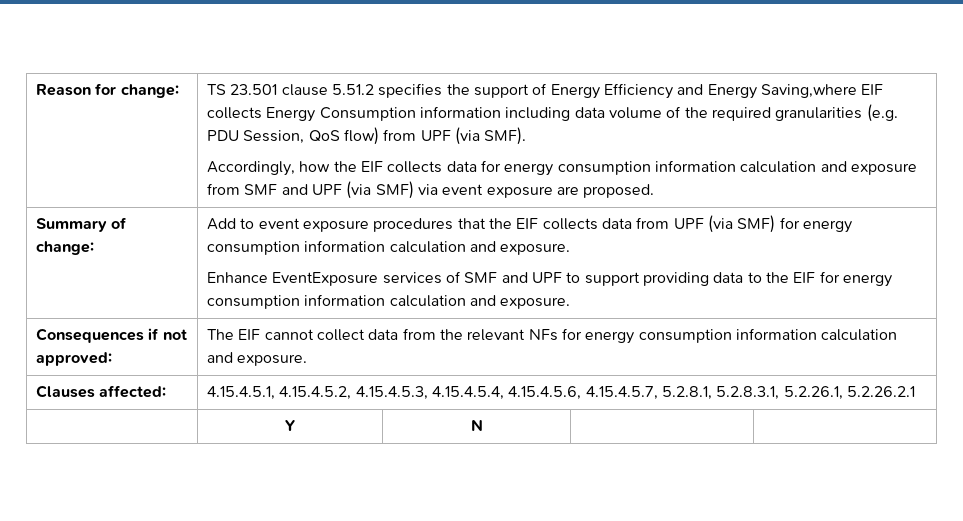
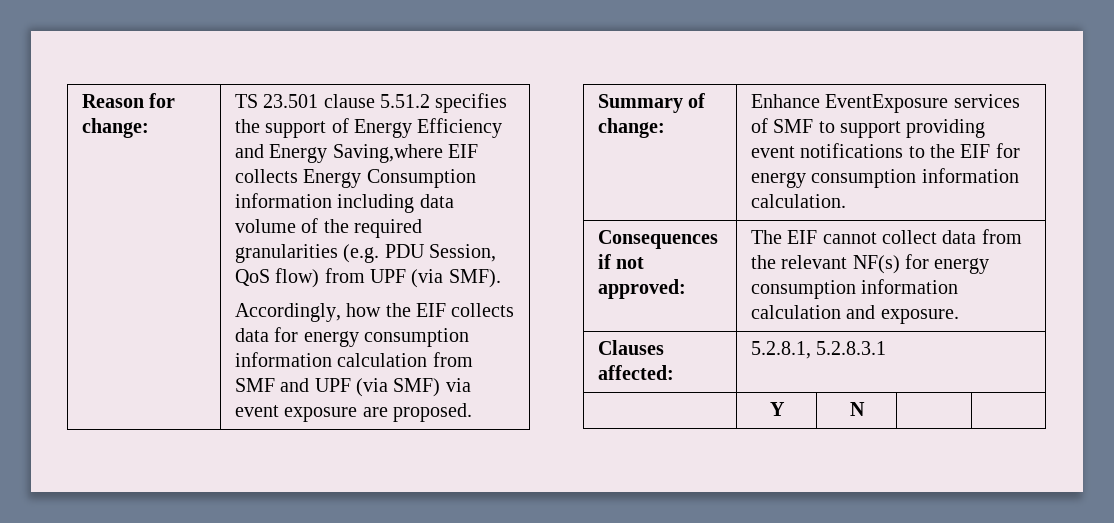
[820,161,917,175] and exposure -> (428, 360) none
[207,215,852,233] [207,240,571,255] Add to event exposure procedures that the EIF collects data from UPF (via SMF) for energy consumption information calculation and exposure. // -> (665, 128) none
[501,272,563,283] and UPF -> (814, 126) none
[713,272,744,283] data -> [750,143,904,158] event notifications
[389,295,571,309] calculation and exposure. -> [750,194,846,208] calculation.
[528,329,558,341] NFs -> [852,255,900,274] NF(s)
[207,386,916,400] 4.15.4.5.1, 4.15.4.5.2, 4.15.4.5.3, 4.15.4.5.4, 4.15.4.5.6, 4.15.4.5.7, 5.2.8.1, 5.2.8.3.1, 5.2.26.1, 5.2.26.2.1 -> [750,341,887,359] 5.2.8.1, 5.2.8.3.1

